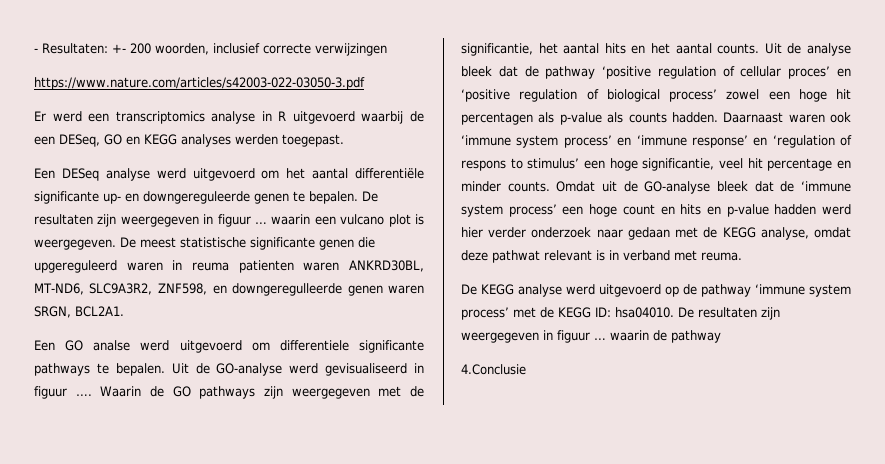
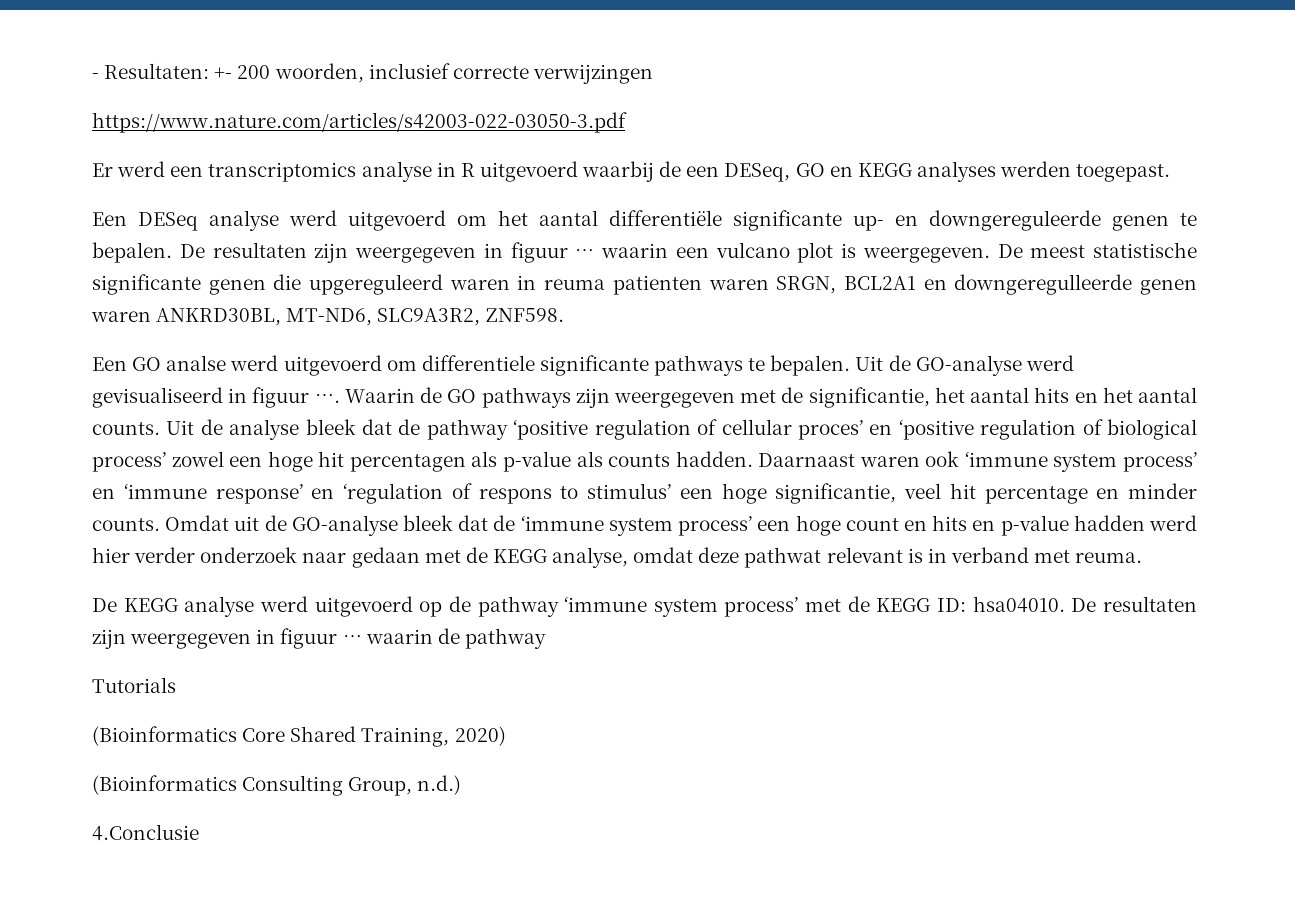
[349,260,424,272] [34,283,424,296] [34,306,124,318] ANKRD30BL, MT-ND6, SLC9A3R2, ZNF598, en downgeregulleerde genen waren SRGN, BCL2A1. -> [776,274,1197,295] [91,308,564,326] SRGN, BCL2A1 en downgeregulleerde genen waren ANKRD30BL, MT-ND6, SLC9A3R2, ZNF598.
(721, 336) none -> [92,677,176,693] [92,726,506,747] [92,775,462,796] // Tutorials // (Bioinformatics Core Shared Training, 2020) // (Bioinformatics Consulting Group, n.d.)

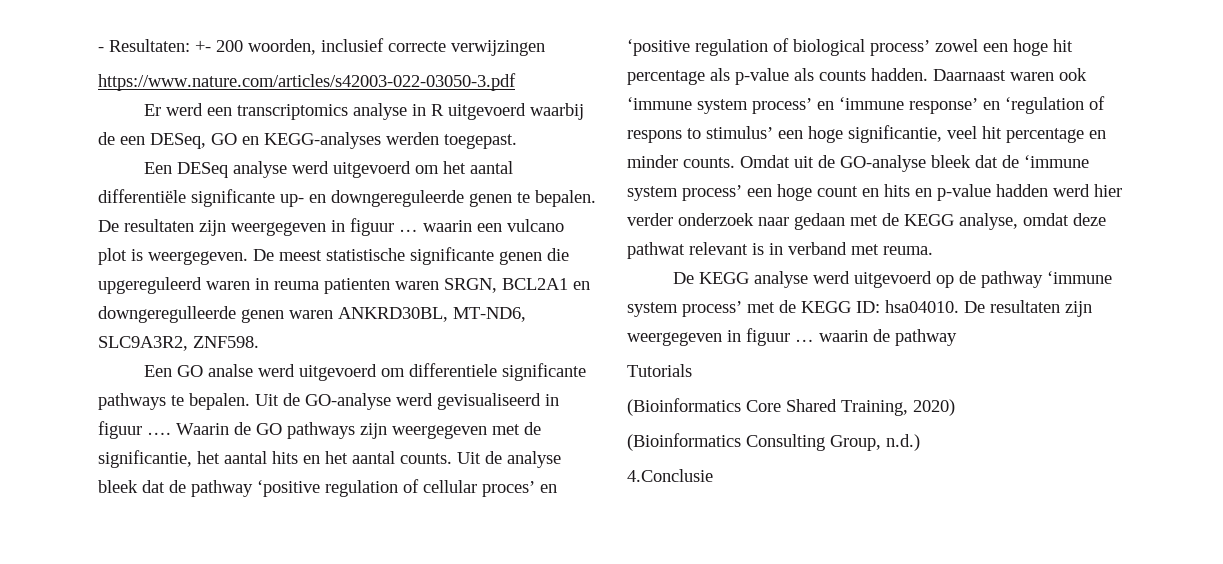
[857,161,996,182] KEGG analyses -> [264,132,381,149] KEGG-analyses
[349,454,466,472] percentagen -> [627,70,705,85] percentage

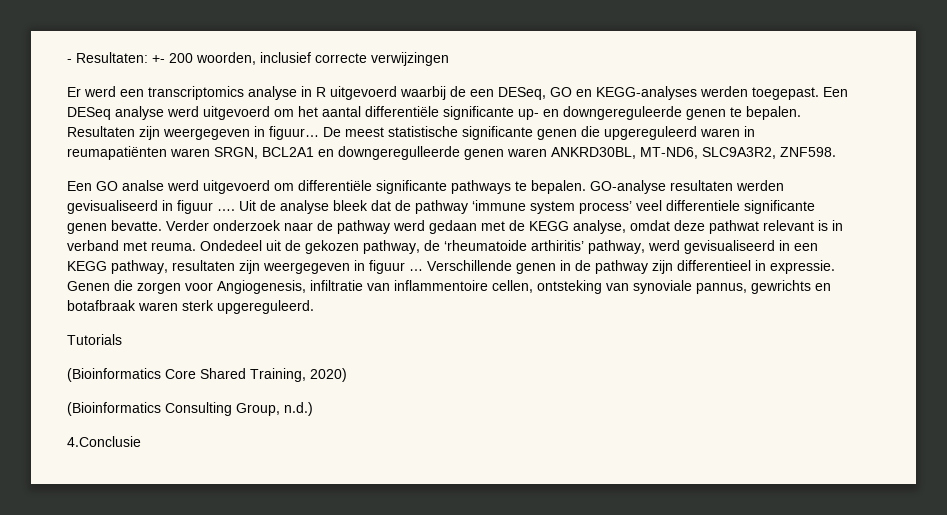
[98,73,516,91] // https://www.nature.com/articles/s42003-022-03050-3.pdf -> (449, 59) none
(517, 141) // -> (819, 93) none
[98,218,564,236] [98,248,248,265] De resultaten zijn weergegeven in figuur … waarin een vulcano plot is weergegeven. -> [67,126,319,140] Resultaten zijn weergegeven in figuur…
[274,278,390,294] reuma patienten -> [67,146,167,160] reumapatiënten
[408,363,497,377] differentiele -> [298,180,372,191] differentiële
[255,393,559,410] [98,421,541,439] [98,450,452,468] Uit de GO-analyse werd gevisualiseerd in figuur …. Waarin de GO pathways zijn weergegeven met de significantie, het aantal hits en het aantal counts. -> [590,180,784,194] [67,200,235,214] GO-analyse resultaten werden gevisualiseerd in figuur ….
[257,479,557,497] [627,38,1073,56] [627,68,1087,85] [627,96,1105,114] [627,125,1106,143] [627,155,1089,172] [627,184,1122,201] [627,213,789,226] ‘positive regulation of cellular proces’ en ‘positive regulation of biological process’ zowel een hoge hit percentage als p-value als counts hadden. Daarnaast waren ook ‘immune system process’ en ‘immune response’ en ‘regulation of respons to stimulus’ een hoge significantie, veel hit percentage en minder counts. Omdat uit de GO-analyse bleek dat de ‘immune system process’ een hoge count en hits en p-value hadden werd hier verder onderzoek naar -> [472,200,815,214] [67,220,425,234] ‘immune system process’ veel differentiele significante genen bevatte. Verder onderzoek naar de pathway werd
[672,271,1112,288] [627,300,1092,317] [627,328,957,346] // De KEGG analyse werd uitgevoerd op de pathway ‘immune system process’ met de KEGG ID: hsa04010. De resultaten zijn weergegeven in figuur … waarin de pathway -> [200,240,818,254] [67,260,835,274] [67,280,831,294] [67,300,314,314] Ondedeel uit de gekozen pathway, de ‘rheumatoide arthiritis’ pathway, werd gevisualiseerd in een KEGG pathway, resultaten zijn weergegeven in figuur … Verschillende genen in de pathway zijn differentieel in expressie. Genen die zorgen voor Angiogenesis, infiltratie van inflammentoire cellen, ontsteking van synoviale pannus, gewrichts en botafbraak waren sterk upgereguleerd.

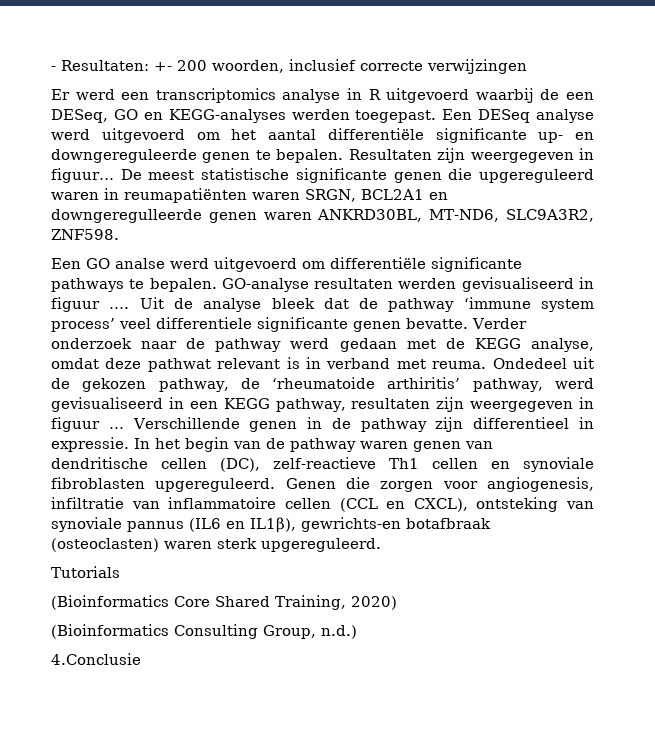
(835, 267) none -> [134,437,493,452] [51,457,594,472] [51,477,276,492] In het begin van de pathway waren genen van dendritische cellen (DC), zelf-reactieve Th1 cellen en synoviale fibroblasten upgereguleerd.
[217,280,306,294] Angiogenesis, -> [486,477,594,492] angiogenesis,
[394,280,831,294] [67,300,136,311] inflammentoire cellen, ontsteking van synoviale pannus, gewrichts en botafbraak -> [168,497,594,512] [51,517,491,533] [51,538,159,552] inflammatoire cellen (CCL en CXCL), ontsteking van synoviale pannus (IL6 en IL1β), gewrichts-en botafbraak (osteoclasten)

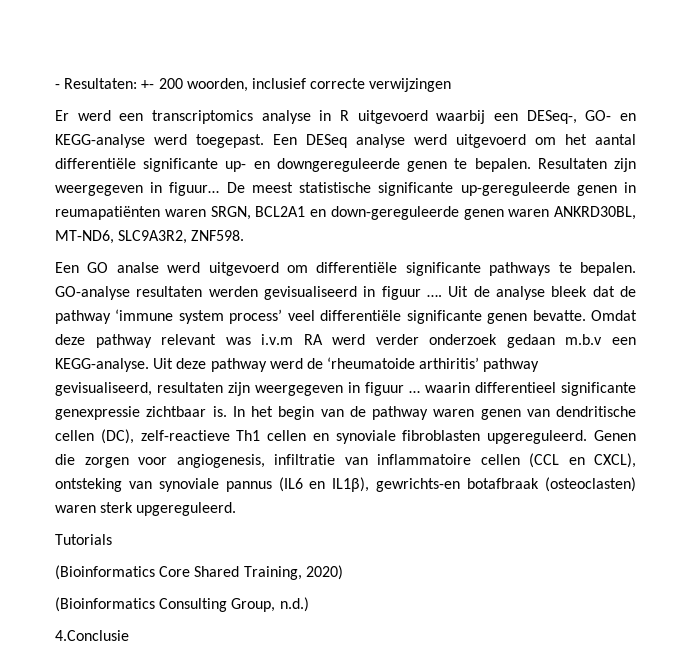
[540,89,595,100] [51,109,350,123] de een DESeq, GO en KEGG-analyses werden -> [494,110,636,124] [55,134,187,148] een DESeq-, GO- en KEGG-analyse werd
[393,168,594,183] [51,192,99,200] genen die upgereguleerd waren -> [460,182,617,196] up-gereguleerde genen
[51,209,202,223] downgeregulleerde -> [330,206,459,220] down-gereguleerde
[156,317,252,329] differentiele -> [320,310,402,321] differentiële
[472,318,527,329] [51,338,594,352] [51,357,594,372] [51,377,594,392] [51,397,346,412] Verder onderzoek naar de pathway werd gedaan met de KEGG analyse, omdat deze pathwat relevant is in verband met reuma. Ondedeel uit de gekozen pathway, de ‘rheumatoide arthiritis’ pathway, werd gevisualiseerd in een KEGG pathway, -> [591,310,638,321] [55,334,636,348] [55,357,540,372] [55,382,152,396] Omdat deze pathway relevant was i.v.m RA werd verder onderzoek gedaan m.b.v een KEGG-analyse. Uit deze pathway werd de ‘rheumatoide arthiritis’ pathway gevisualiseerd,
[132,417,595,432] [51,437,129,452] Verschillende genen in de pathway zijn differentieel in expressie. -> [425,382,636,396] [55,406,227,420] waarin differentieel significante genexpressie zichtbaar is.

